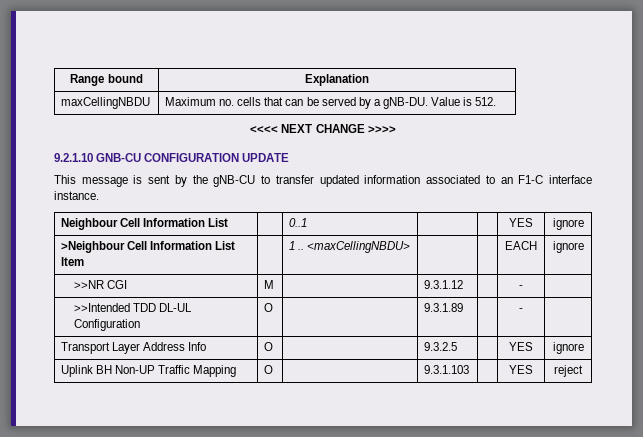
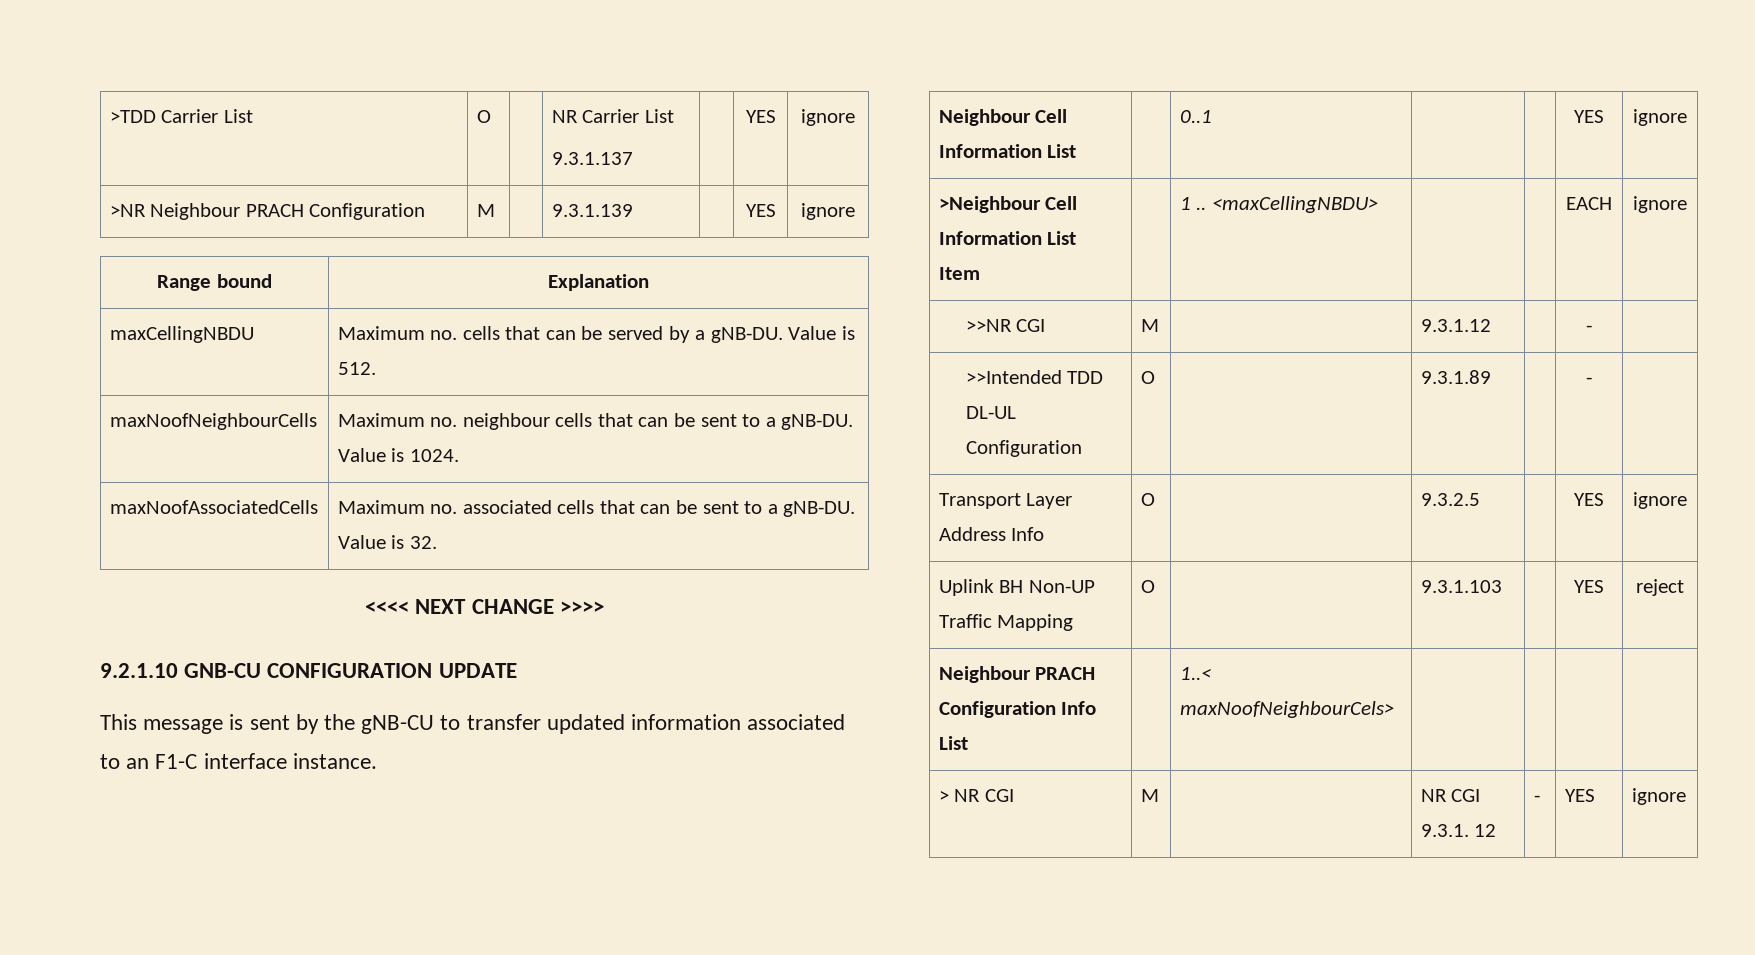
(70, 80) none -> [109,109,253,123] [476,110,491,123] [551,109,674,123] [551,152,633,165] [745,110,776,123] [801,109,855,126] [109,203,426,220] [476,204,495,217] [551,204,633,217] [745,204,776,217] [801,203,855,220] >TDD Carrier List | O | | NR Carrier List // 9.3.1.137 | | YES | ignore // >NR Neighbour PRACH Configuration | M | | 9.3.1.139 | | YES | ignore //
(497, 101) none -> [109,413,317,430] [337,413,854,430] [337,448,459,462] [109,500,318,514] [337,500,856,517] [337,535,437,549] // maxNoofNeighbourCells | Maximum no. neighbour cells that can be sent to a gNB-DU. Value is 1024. // maxNoofAssociatedCells | Maximum no. associated cells that can be sent to a gNB-DU. Value is 32.
(583, 371) none -> [938,666,1096,683] [938,701,1097,718] [938,736,968,750] [1179,667,1211,680] [1179,701,1394,718] [938,789,1014,802] [1140,789,1159,802] [1420,789,1481,802] [1420,824,1497,837] [1533,795,1540,802] [1564,789,1595,802] [1631,788,1686,805] // Neighbour PRACH Configuration Info List | | 1..< maxNoofNeighbourCels> | | | | // > NR CGI | M | | NR CGI 9.3.1. 12 | - | YES | ignore

